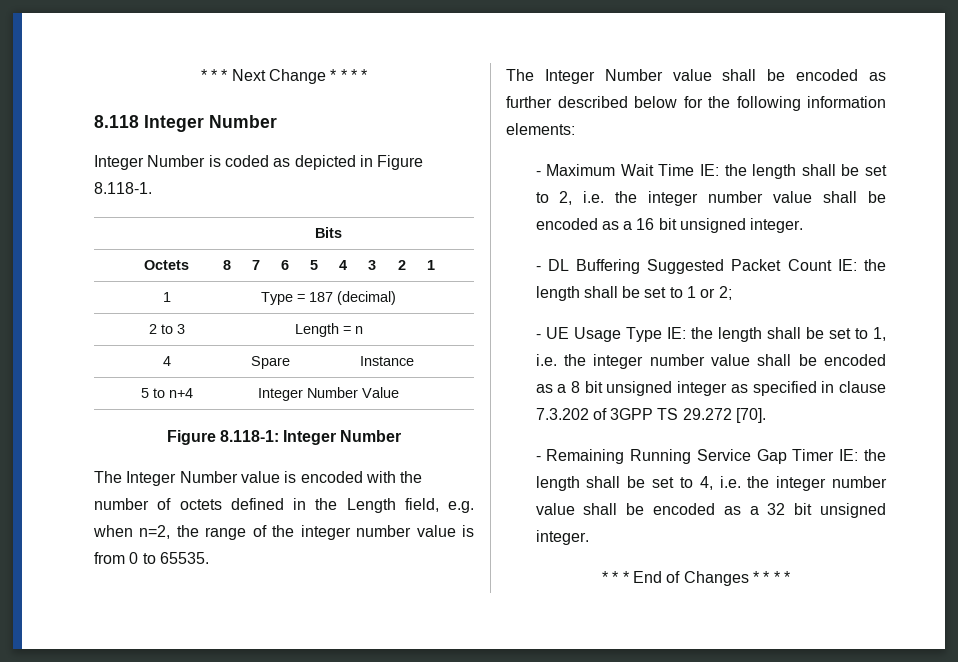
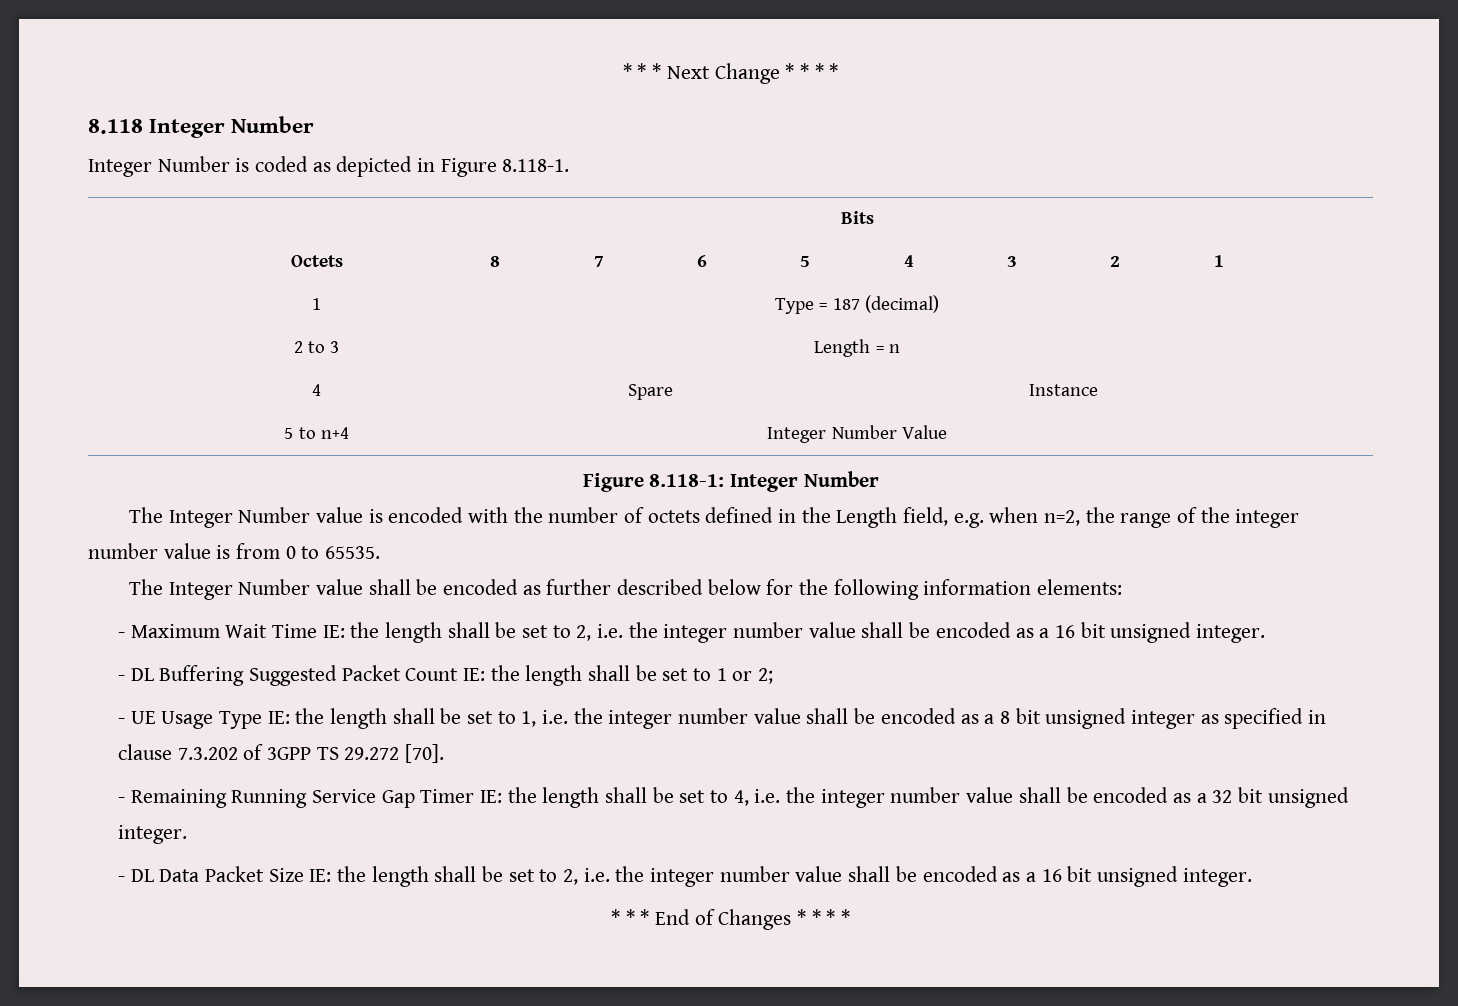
(589, 537) none -> [118,866,1252,887] // - DL Data Packet Size IE: the length shall be set to 2, i.e. the integer number value shall be encoded as a 16 bit unsigned integer.

